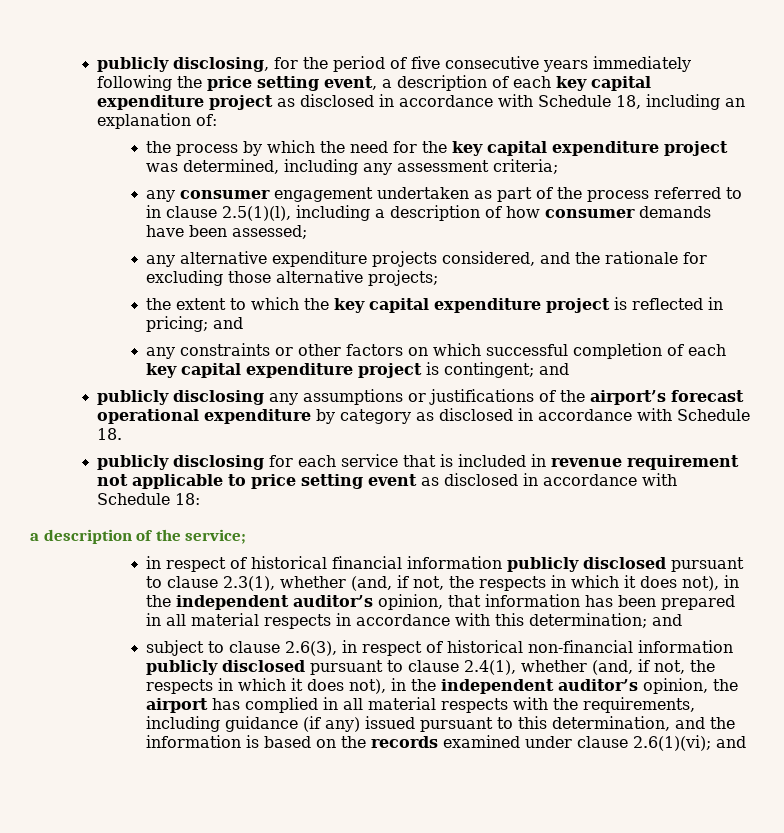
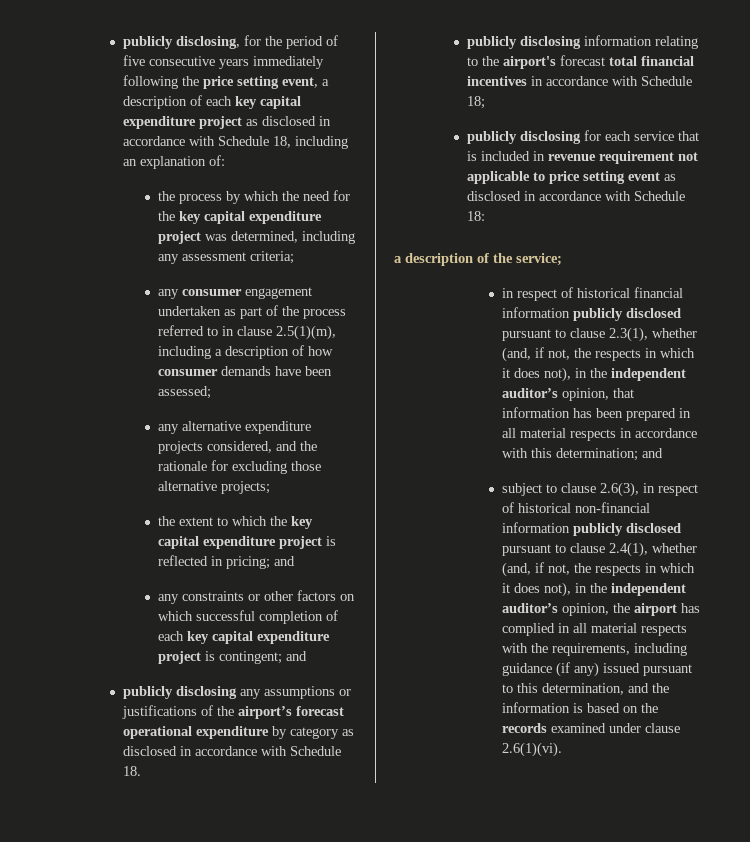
[222,206,292,221] 2.5(1)(l), -> [275,325,336,340] 2.5(1)(m),
(122, 434) none -> [467,35,699,49] [467,55,695,69] [467,76,693,86] [467,96,486,109] // publicly disclosing information relating to the airport's forecast total financial incentives in accordance with Schedule 18;
[633,735,747,751] 2.6(1)(vi); and -> [501,742,562,757] 2.6(1)(vi).

